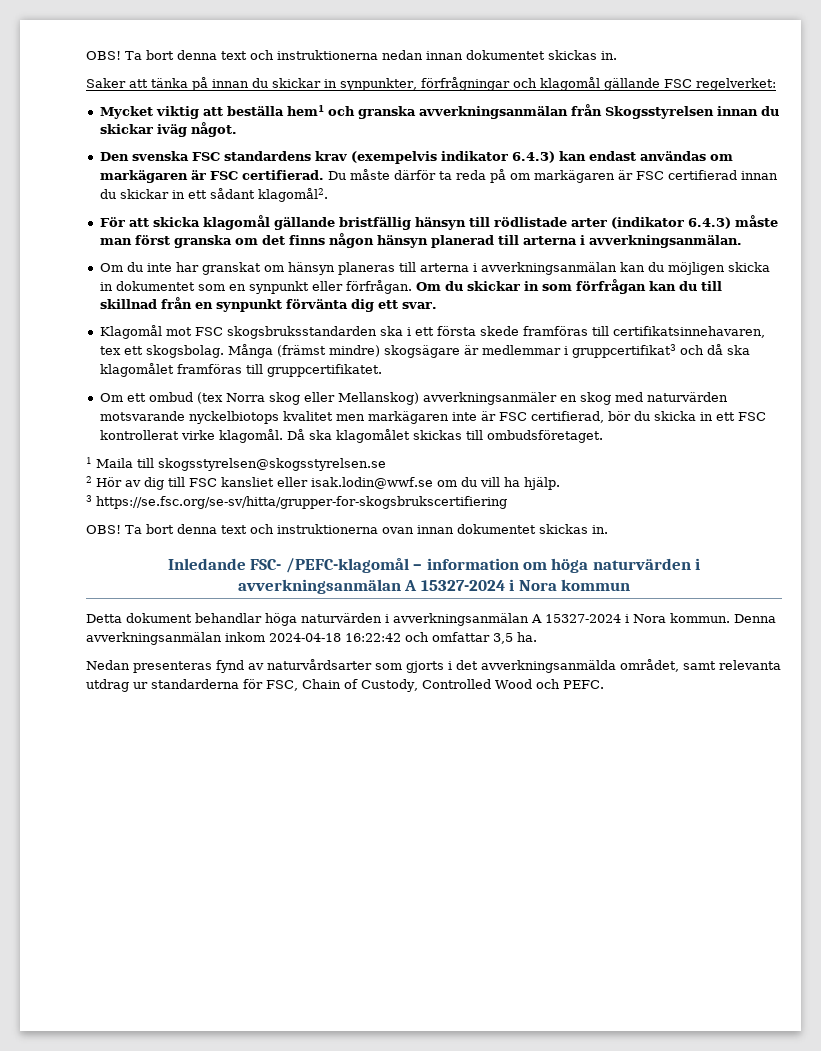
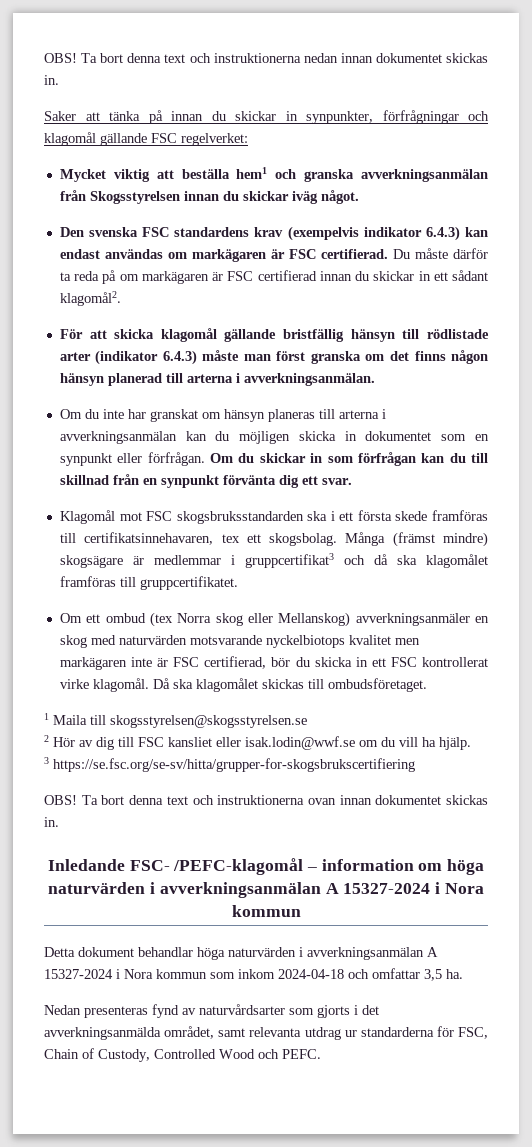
[670,613,776,623] [86,632,222,645] kommun. Denna avverkningsanmälan -> [156,969,235,979] kommun som
[345,633,401,642] 16:22:42 -> (344, 974) none

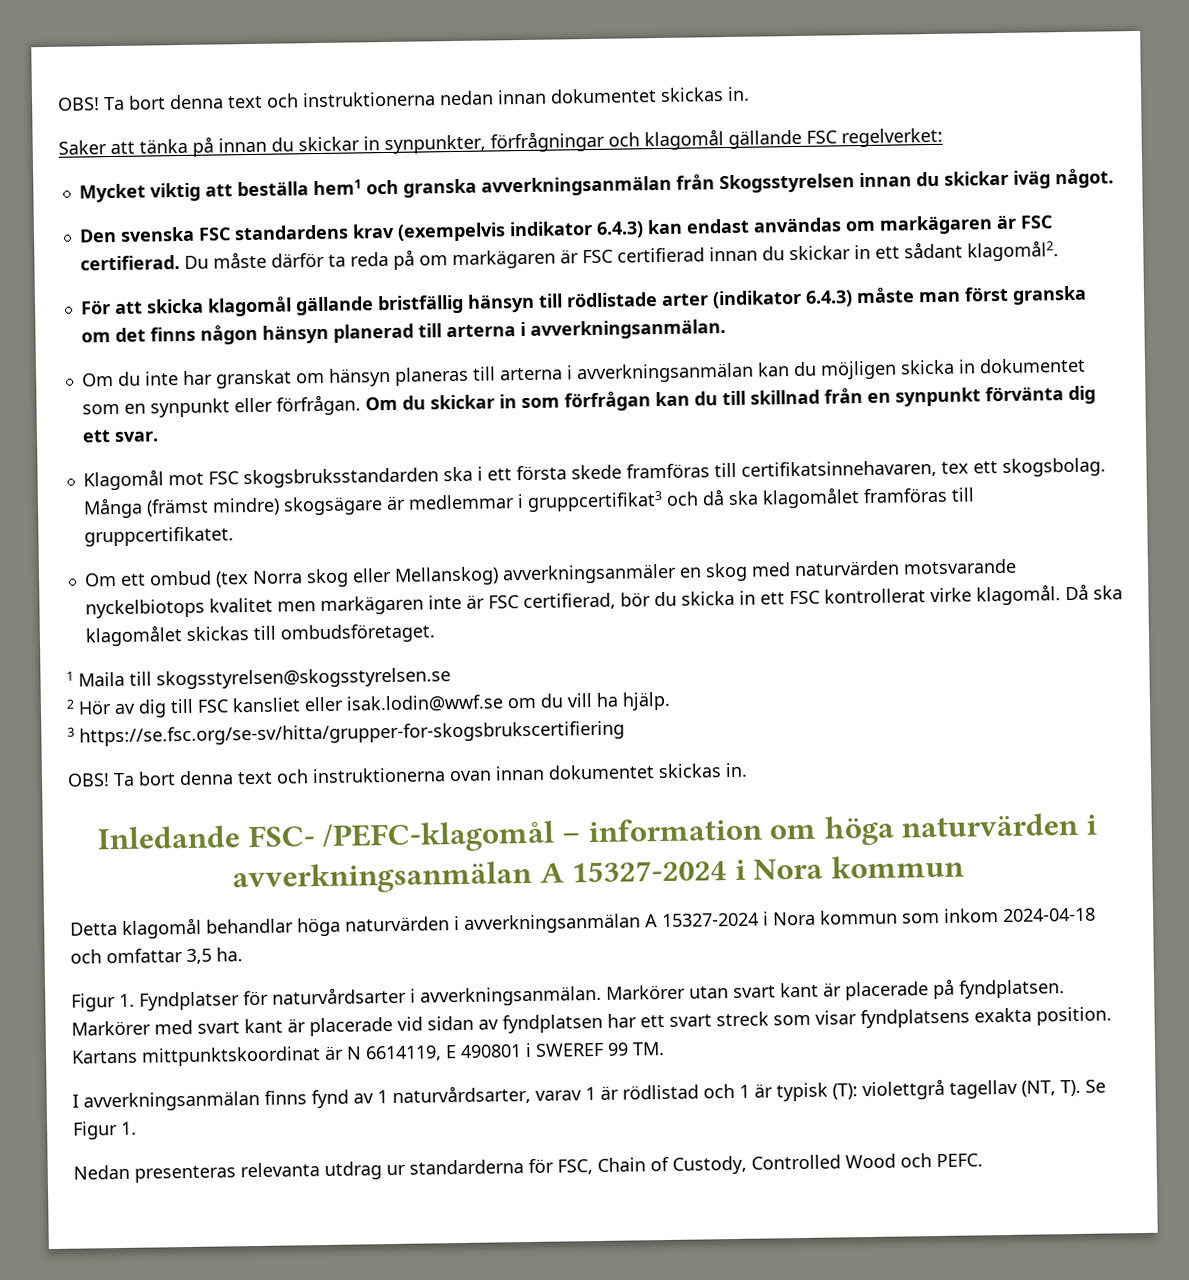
[78,947,134,957] dokument -> [122,917,202,939] klagomål
[44,1004,379,1018] [44,1026,246,1040] Nedan presenteras fynd av naturvårdsarter som gjorts i det avverkningsanmälda området, samt -> [71,978,1065,1012] [71,1006,1112,1037] [71,1042,665,1067] [72,1078,1106,1112] [73,1121,137,1140] [73,1164,236,1183] Figur 1. Fyndplatser för naturvårdsarter i avverkningsanmälan. Markörer utan svart kant är placerade på fyndplatsen. Markörer med svart kant är placerade vid sidan av fyndplatsen har ett svart streck som visar fyndplatsens exakta position. Kartans mittpunktskoordinat är N 6614119, E 490801 i SWEREF 99 TM. // I avverkningsanmälan finns fynd av 1 naturvårdsarter, varav 1 är rödlistad och 1 är typisk (T): violettgrå tagellav (NT, T). Se Figur 1. // Nedan presenteras

